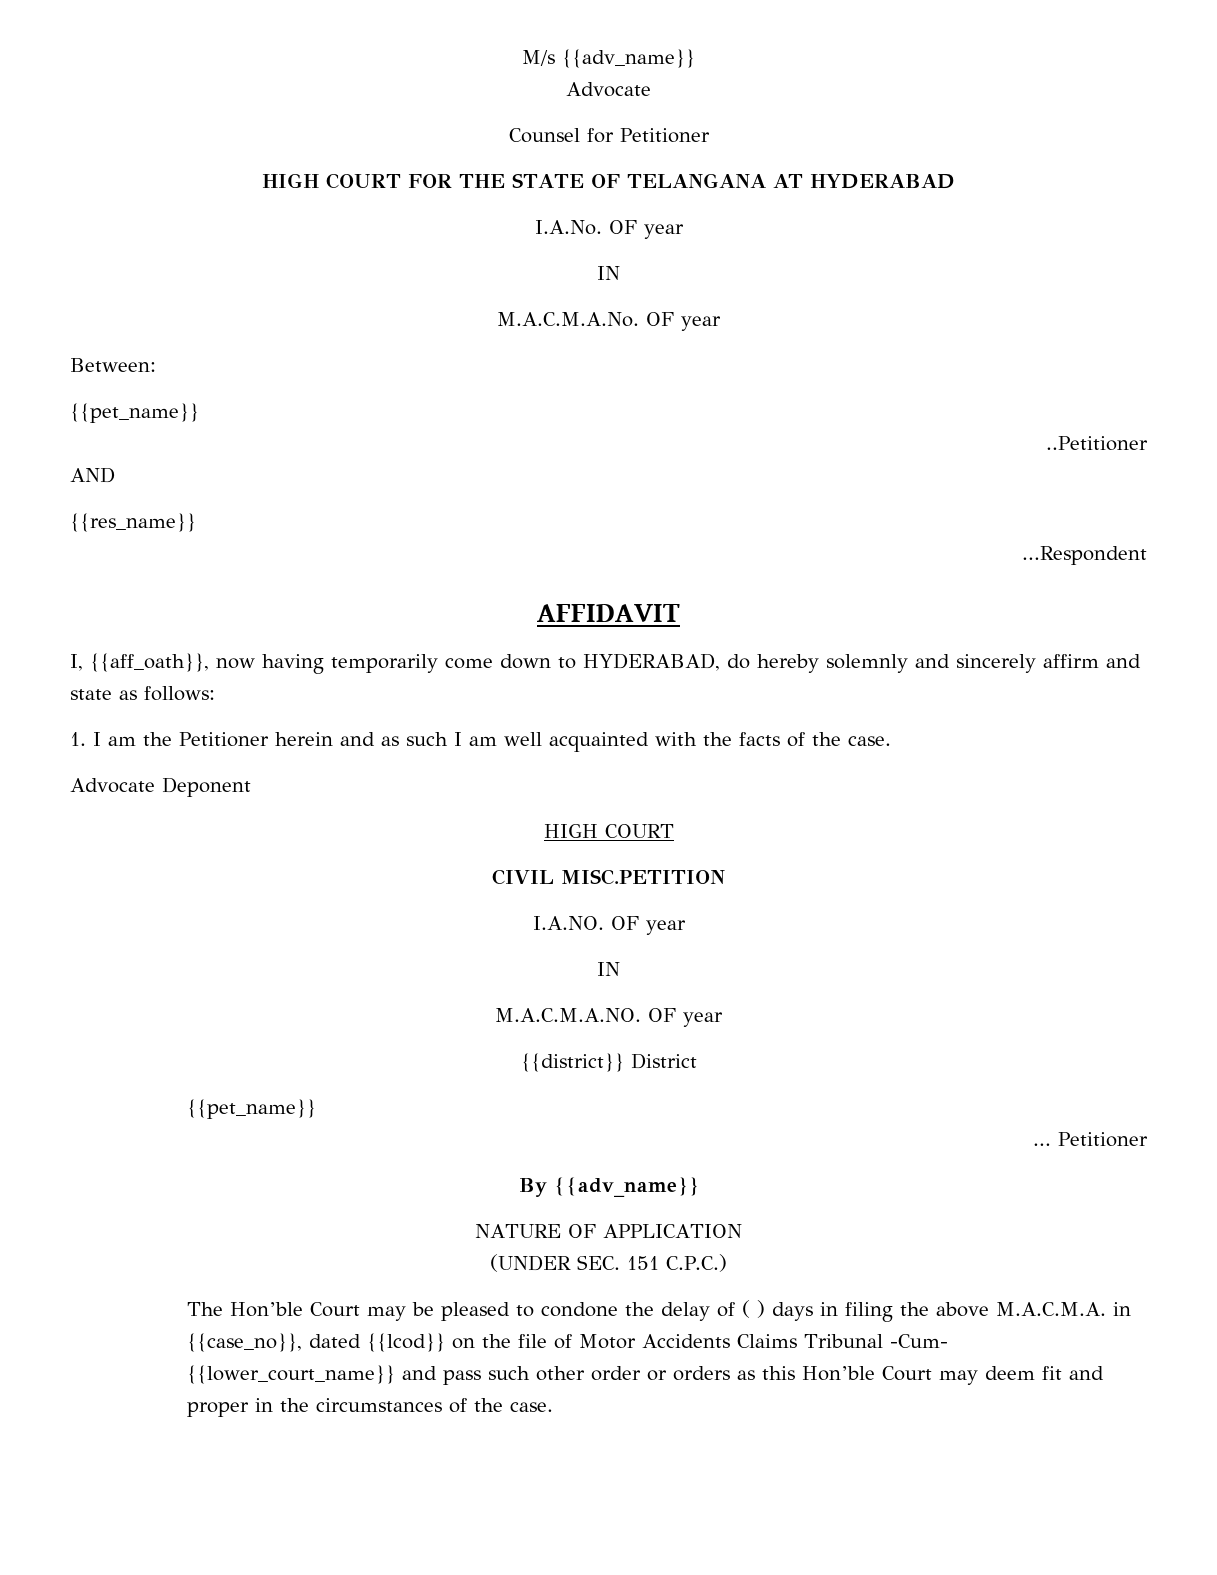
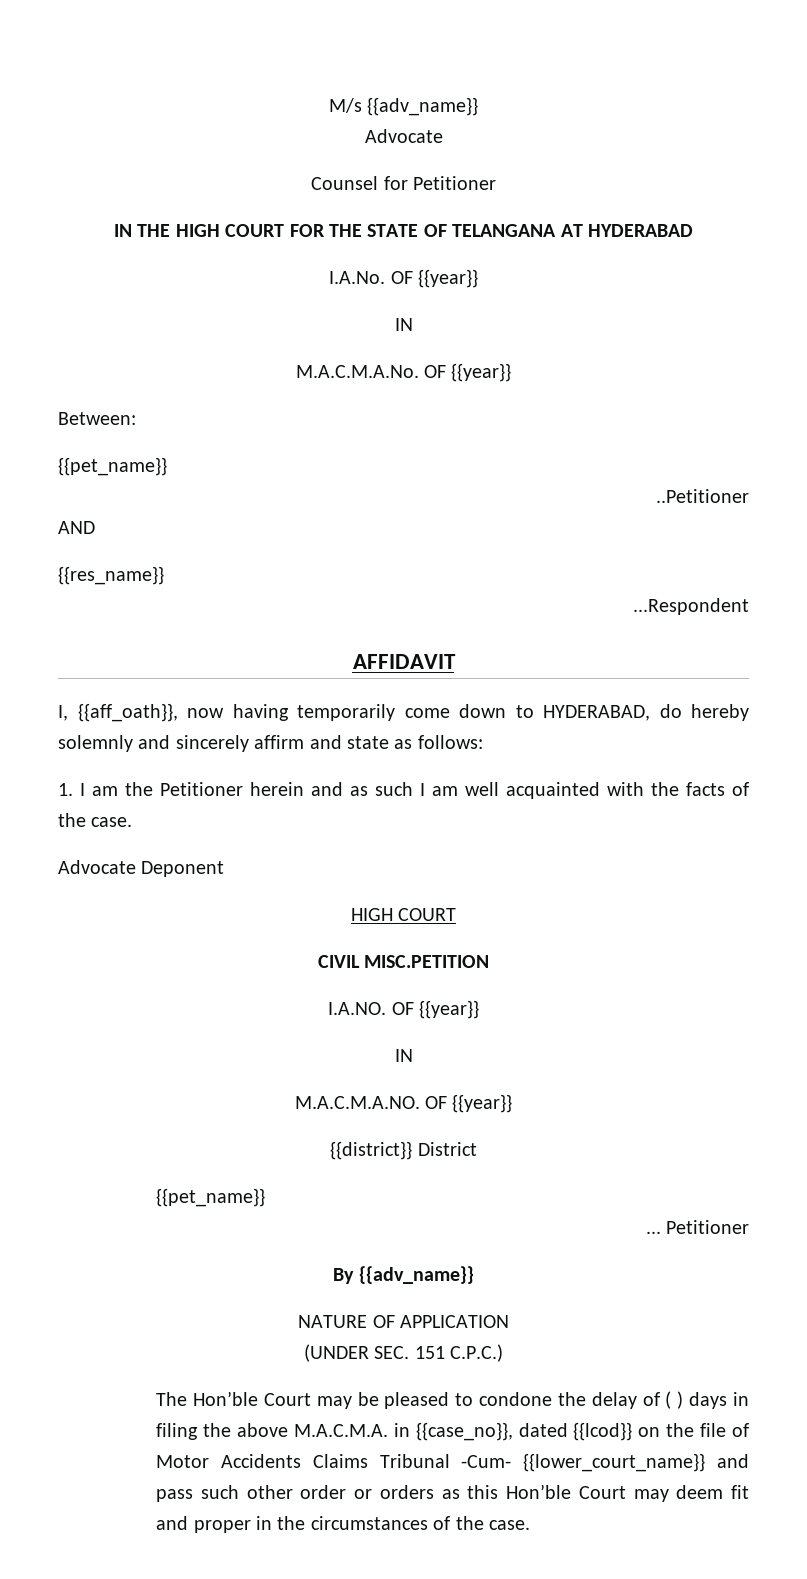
(710, 135) none -> [114,224,171,237] IN THE
[643,224,684,239] year -> [417,269,478,288] {{year}}
[681,316,721,331] year -> [451,363,512,382] {{year}}
[645,920,686,935] year -> [418,1000,479,1019] {{year}}
[683,1012,723,1027] year -> [452,1094,513,1113] {{year}}

